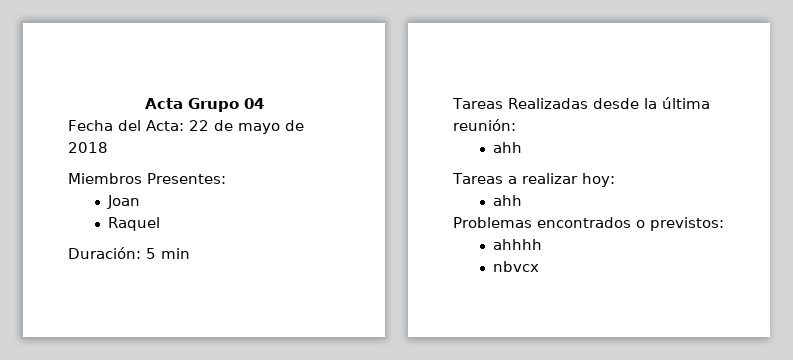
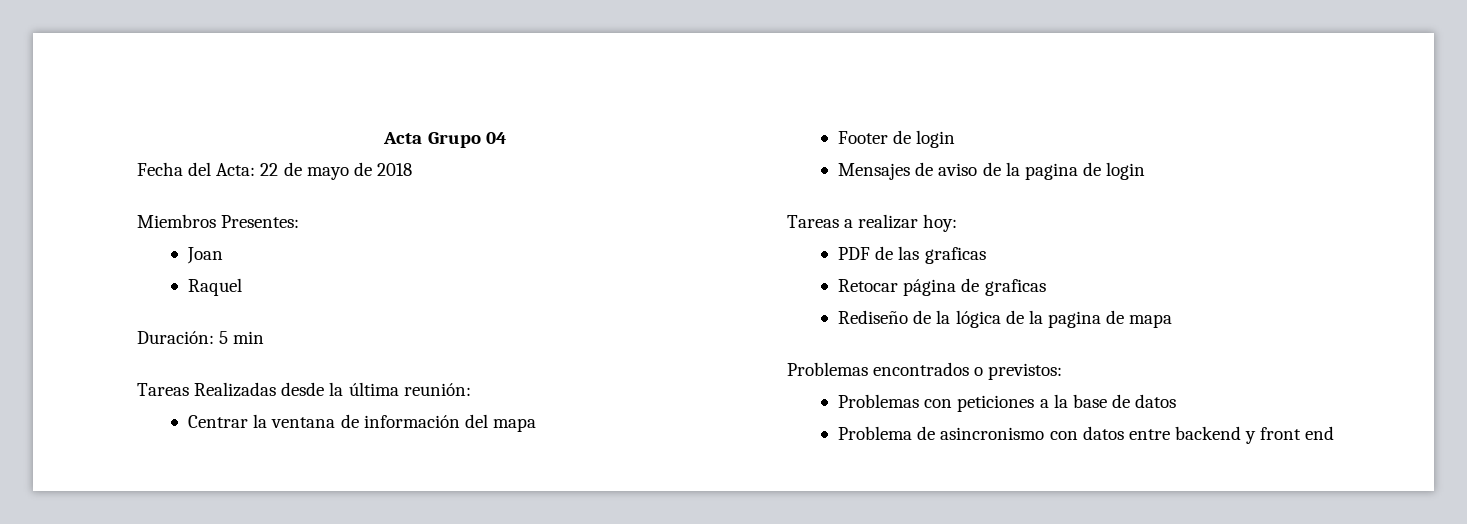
[493,142,523,153] [452,173,615,187] [493,195,523,206] [453,217,724,231] [493,239,543,250] [493,261,540,272] ahh // Tareas a realizar hoy: // ahh // Problemas encontrados o previstos: // ahhhh // nbvcx -> [188,414,536,432] [838,130,956,148] [838,162,1146,180] [787,214,958,232] [838,246,986,264] [838,278,1046,296] [838,310,1173,328] [787,362,1063,380] [838,394,1177,412] [838,426,1335,444] Centrar la ventana de información del mapa // Footer de login // Mensajes de aviso de la pagina de login // Tareas a realizar hoy: // PDF de las graficas // Retocar página de graficas // Rediseño de la lógica de la pagina de mapa // Problemas encontrados o previstos: // Problemas con peticiones a la base de datos // Problema de asincronismo con datos entre backend y front end

